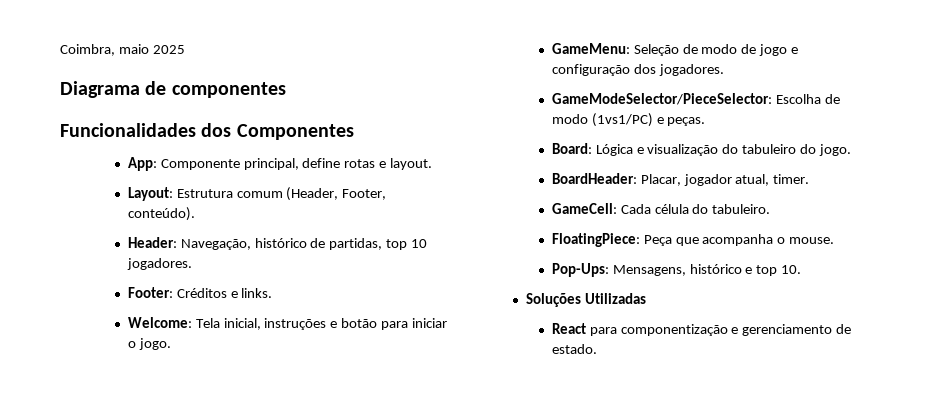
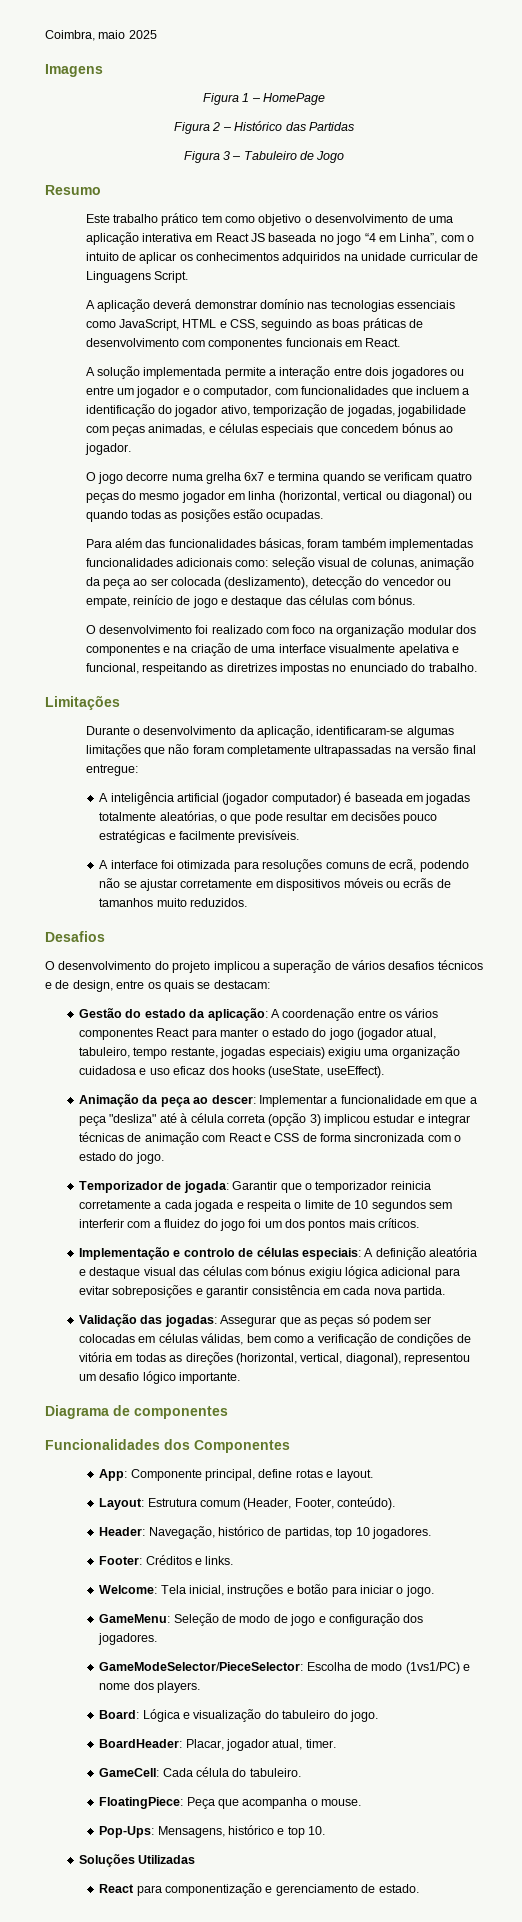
(185, 49) none -> [45,64,103,77] [202,93,326,105] [174,121,354,134] [183,151,345,163] [45,185,101,195] [85,213,453,226] [85,232,475,245] [85,252,478,264] [85,271,188,283] [85,299,456,312] [85,318,423,331] [85,338,401,350] [85,366,464,379] [85,386,470,398] [85,404,467,417] [85,423,453,436] [84,443,131,455] [85,472,472,484] [85,491,473,503] [85,509,324,522] [85,538,474,551] [85,557,475,570] [85,576,451,589] [85,595,415,608] [85,624,476,637] [85,643,459,656] [85,663,477,675] [45,695,120,710] [85,725,454,738] [85,744,476,757] [85,764,138,776] [99,792,471,805] [99,811,438,824] [99,830,300,843] [99,859,469,872] [99,878,451,891] [99,898,248,907] [45,931,105,942] [45,960,483,973] [45,980,270,992] [79,1008,439,1021] [79,1028,437,1040] [79,1046,460,1059] [79,1066,384,1078] [79,1094,477,1107] [79,1113,471,1126] [79,1132,462,1145] [79,1152,164,1164] [79,1181,431,1193] [79,1200,453,1212] [79,1218,420,1231] [79,1247,478,1260] [79,1266,460,1279] [79,1285,446,1298] [79,1314,432,1327] [79,1333,471,1346] [79,1352,471,1365] [79,1371,241,1384] // Imagens // Figura 1 – HomePage // Figura 2 – Histórico das Partidas // Figura 3 – Tabuleiro de Jogo // Resumo // Este trabalho prático tem como objetivo o desenvolvimento de uma aplicação interativa em React JS baseada no jogo “4 em Linha”, com o intuito de aplicar os conhecimentos adquiridos na unidade curricular de Linguagens Script. // A aplicação deverá demonstrar domínio nas tecnologias essenciais como JavaScript, HTML e CSS, seguindo as boas práticas de desenvolvimento com componentes funcionais em React. // A solução implementada permite a interação entre dois jogadores ou entre um jogador e o computador, com funcionalidades que incluem a identificação do jogador ativo, temporização de jogadas, jogabilidade com peças animadas, e células especiais que concedem bónus ao jogador. // O jogo decorre numa grelha 6x7 e termina quando se verificam quatro peças do mesmo jogador em linha (horizontal, vertical ou diagonal) ou quando todas as posições estão ocupadas. // Para além das funcionalidades básicas, foram também implementadas funcionalidades adicionais como: seleção visual de colunas, animação da peça ao ser colocada (deslizamento), detecção do vencedor ou empate, reinício de jogo e destaque das células com bónus. // O desenvolvimento foi realizado com foco na organização modular dos componentes e na criação de uma interface visualmente apelativa e funcional, respeitando as diretrizes impostas no enunciado do trabalho. // Limitações // Durante o desenvolvimento da aplicação, identificaram-se algumas limitações que não foram completamente ultrapassadas na versão final entregue: // A inteligência artificial (jogador computador) é baseada em jogadas totalmente aleatórias, o que pode resultar em decisões pouco estratégicas e facilmente previsíveis. // A interface foi otimizada para resoluções comuns de ecrã, podendo não se ajustar corretamente em dispositivos móveis ou ecrãs de tamanhos muito reduzidos. // Desafios // O desenvolvimento do projeto implicou a superação de vários desafios técnicos e de design, entre os quais se destacam: // Gestão do estado da aplicação: A coordenação entre os vários componentes React para manter o estado do jogo (jogador atual, tabuleiro, tempo restante, jogadas especiais) exigiu uma organização cuidadosa e uso eficaz dos hooks (useState, useEffect). // Animação da peça ao descer: Implementar a funcionalidade em que a peça "desliza" até à célula correta (opção 3) implicou estudar e integrar técnicas de animação com React e CSS de forma sincronizada com o estado do jogo. // Temporizador de jogada: Garantir que o temporizador reinicia corretamente a cada jogada e respeita o limite de 10 segundos sem interferir com a fluidez do jogo foi um dos pontos mais críticos. // Implementação e controlo de células especiais: A definição aleatória e destaque visual das células com bónus exigiu lógica adicional para evitar sobreposições e garantir consistência em cada nova partida. // Validação das jogadas: Assegurar que as peças só podem ser colocadas em células válidas, bem como a verificação de condições de vitória em todas as direções (horizontal, vertical, diagonal), representou um desafio lógico importante.
[667,117,706,126] peças. -> [99,1681,201,1693] nome dos players.

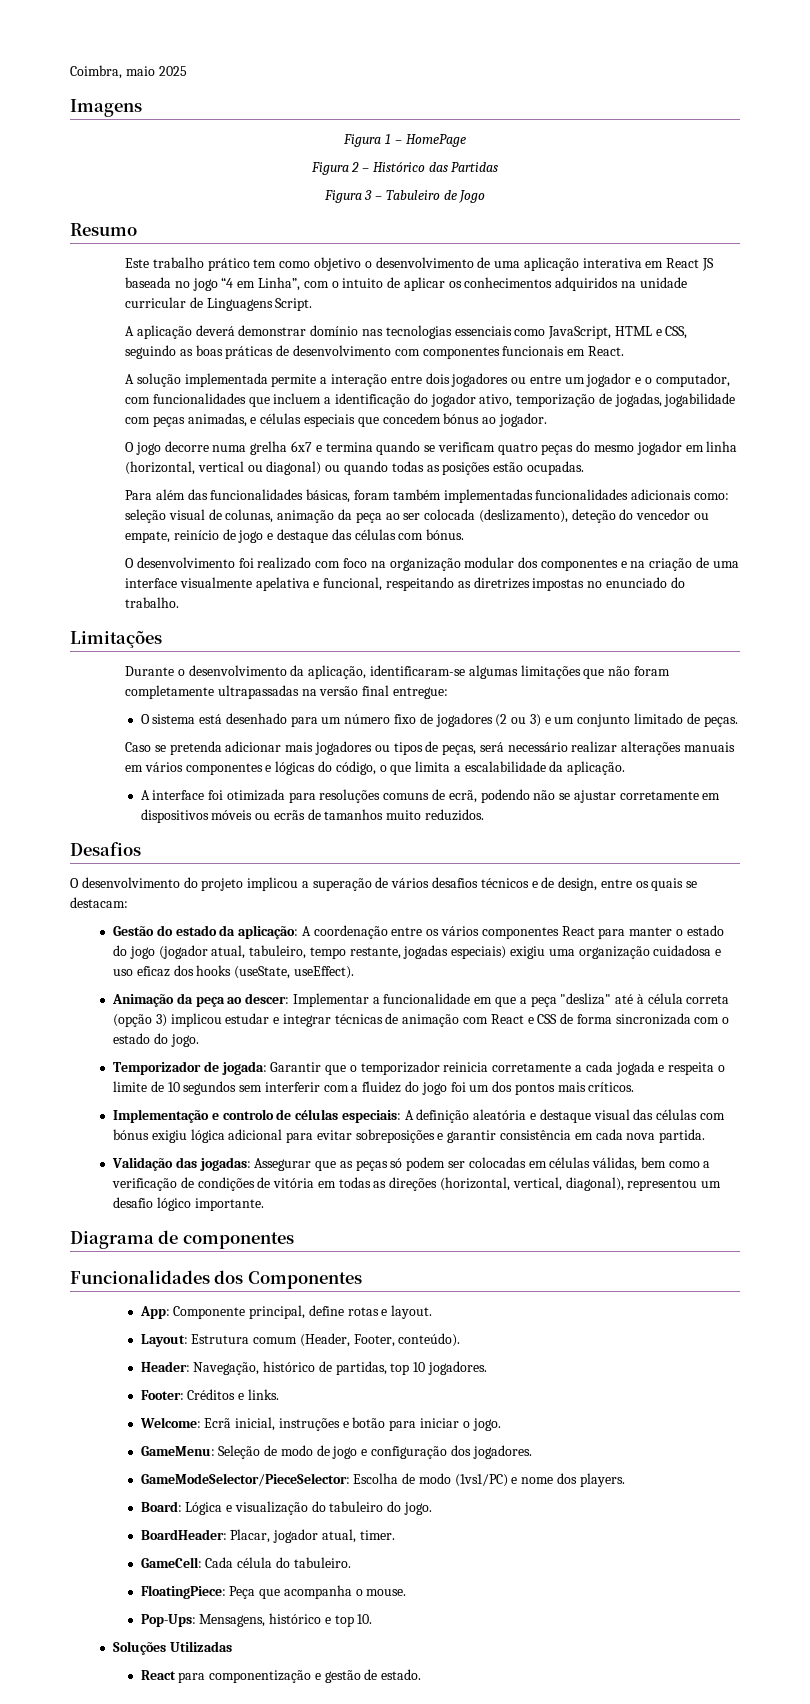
[311,576,362,589] detecção -> [571,509,616,523] deteção
[99,792,471,805] [99,811,438,824] [99,830,300,843] A inteligência artificial (jogador computador) é baseada em jogadas totalmente aleatórias, o que pode resultar em decisões pouco estratégicas e facilmente previsíveis. -> [140,713,738,727] [125,741,736,755] [125,761,626,775] O sistema está desenhado para um número fixo de jogadores (2 ou 3) e um conjunto limitado de peças. // Caso se pretenda adicionar mais jogadores ou tipos de peças, será necessário realizar alterações manuais em vários componentes e lógicas do código, o que limita a escalabilidade da aplicação.
[160,1585,186,1594] Tela -> [204,1418,232,1428] Ecrã
[275,1884,358,1896] gerenciamento -> [324,1670,361,1683] gestão

